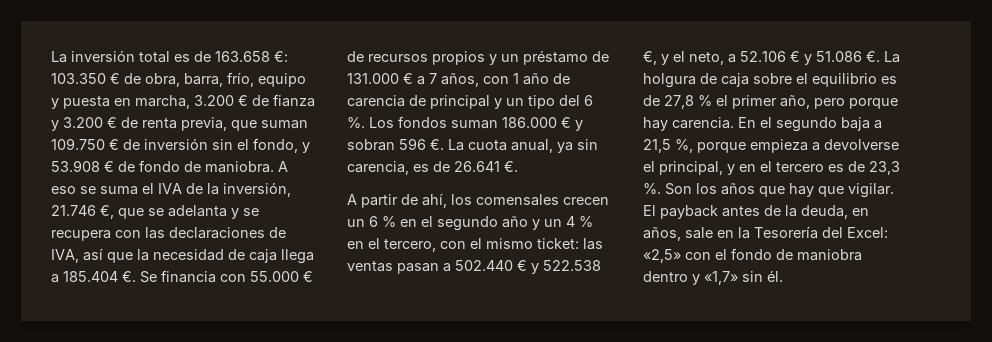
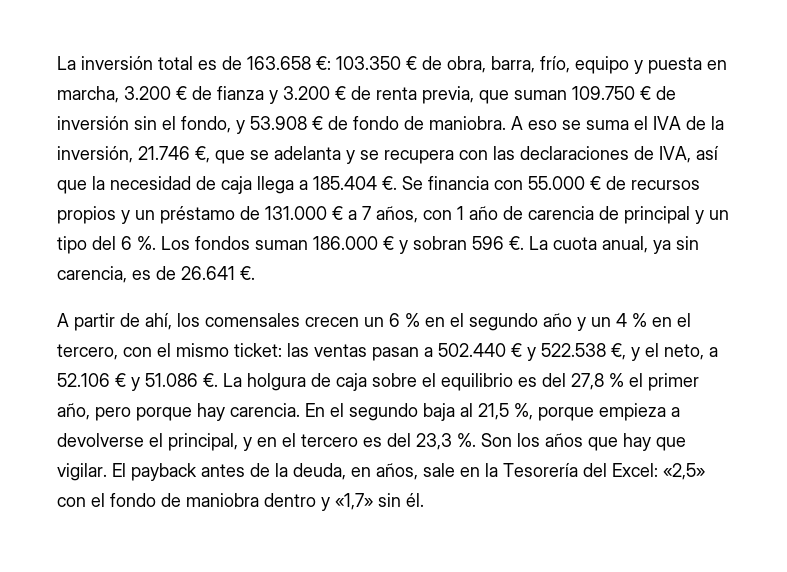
[643,95,660,106] de -> [542,373,566,387] del
[874,120,882,129] a -> [460,403,473,417] al
[848,161,865,172] de -> [387,433,411,447] del

